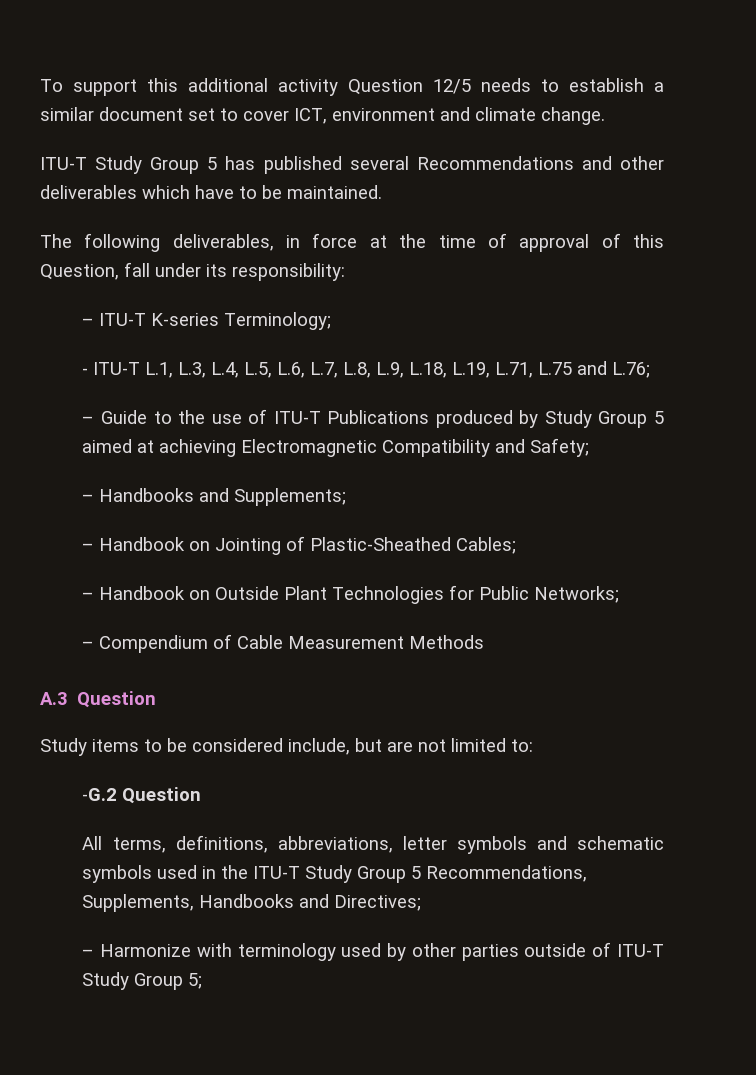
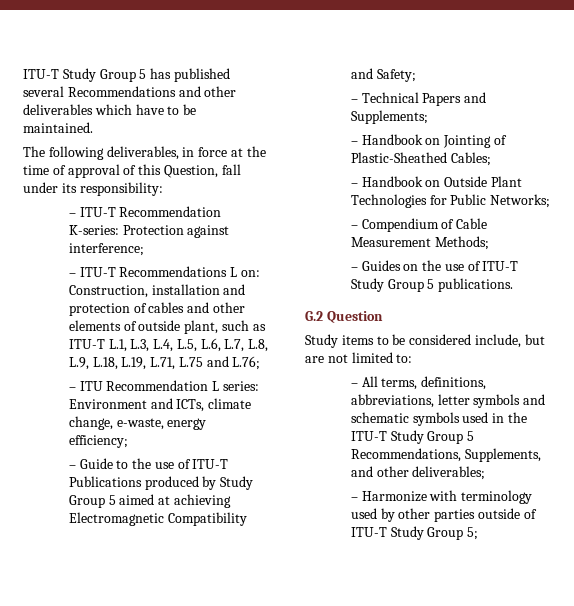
[40,78,664,96] [40,107,605,125] To support this additional activity Question 12/5 needs to establish a similar document set to cover ICT, environment and climate change. // -> (23, 74) none
[151,312,332,330] [82,368,89,375] K-series Terminology; // - -> [119,206,222,217] [68,225,230,238] [68,243,144,256] [68,266,260,277] [68,284,246,298] [68,302,245,316] [68,320,266,334] Recommendation K-series: Protection against interference; // – ITU-T Recommendations L on: Construction, installation and protection of cables and other elements of outside plant, such as
(651, 370) none -> [68,380,259,391] [68,398,252,412] [68,416,207,430] [68,435,128,448] // – ITU Recommendation L series: Environment and ICTs, climate change, e-waste, energy efficiency;
[99,488,195,502] Handbooks -> [361,92,462,106] Technical Papers
[409,635,485,649] [40,692,68,705] Methods // A.3 -> [434,236,489,250] [350,260,519,271] [350,278,514,292] [305,311,323,321] Methods; // – Guides on the use of ITU-T Study Group 5 publications. // G.2
[82,787,202,804] -G.2 Question // -> [350,383,358,387] –
[199,894,422,911] Handbooks and Directives; -> [350,466,486,480] and other deliverables;

